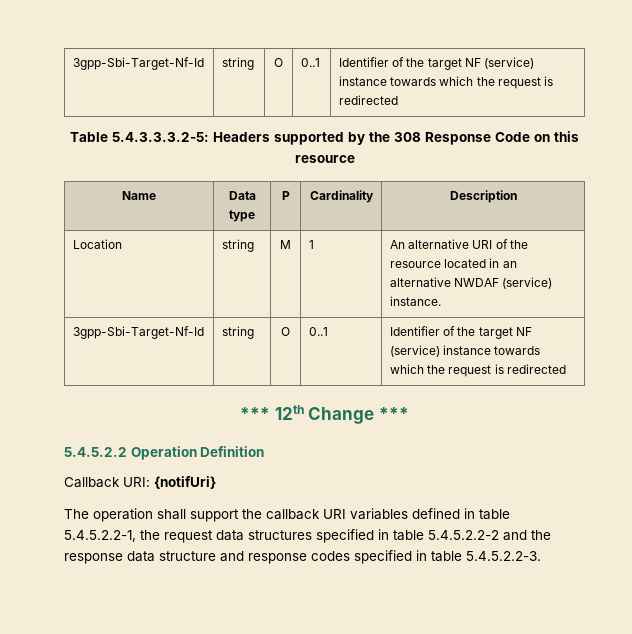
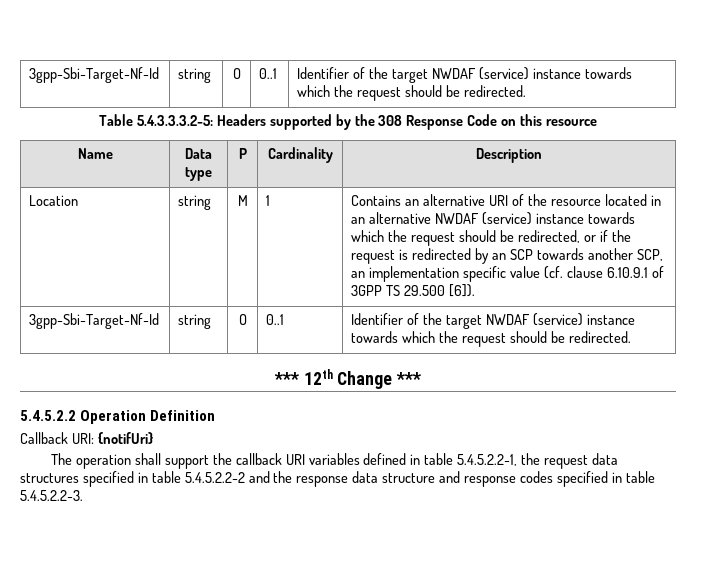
[72,57,204,70] [221,57,254,70] [274,58,283,67] [300,58,320,67] [338,57,535,70] [338,76,554,89] [338,95,398,105] 3gpp-Sbi-Target-Nf-Id | string | O | 0..1 | Identifier of the target NF (service) instance towards which the request is redirected -> [29,67,160,83] [178,68,212,83] [232,68,241,79] [259,68,278,79] [297,67,632,83] [297,85,526,101] 3gpp-Sbi-Target-Nf-Id | string | O | 0..1 | Identifier of the target NWDAF (service) instance towards which the request should be redirected.
[389,240,405,249] An -> [351,195,420,206] Contains an
[389,296,441,306] [72,326,204,339] [221,326,254,339] [281,327,290,336] [308,327,328,336] [389,326,532,339] [389,345,541,357] [389,364,566,377] instance. // 3gpp-Sbi-Target-Nf-Id | string | O | 0..1 | Identifier of the target NF (service) instance towards which the request is redirected -> [536,212,635,224] [351,230,631,246] [351,248,663,264] [351,266,664,282] [351,284,476,297] [29,313,160,329] [178,314,212,329] [238,314,247,325] [266,314,285,325] [351,313,635,329] [351,331,631,347] instance towards which the request should be redirected, or if the request is redirected by an SCP towards another SCP, an implementation specific value (cf. clause 6.10.9.1 of 3GPP TS 29.500 [6]). // 3gpp-Sbi-Target-Nf-Id | string | O | 0..1 | Identifier of the target NWDAF (service) instance towards which the request should be redirected.

